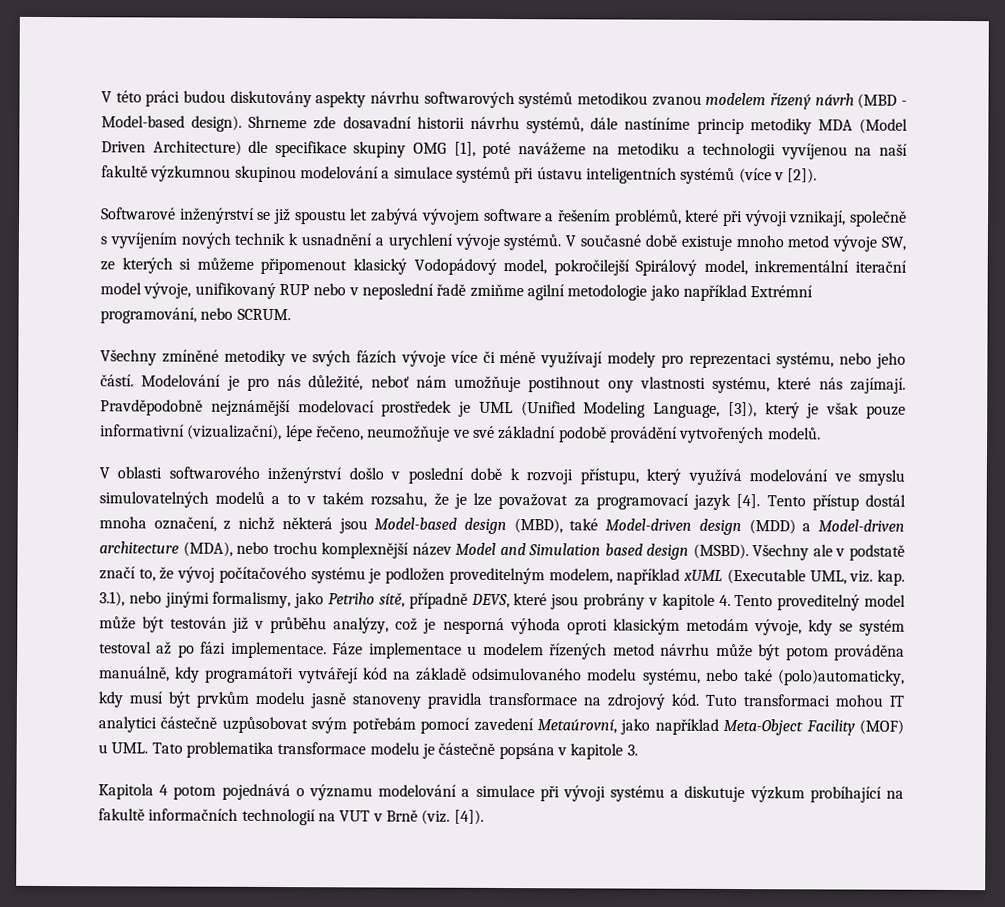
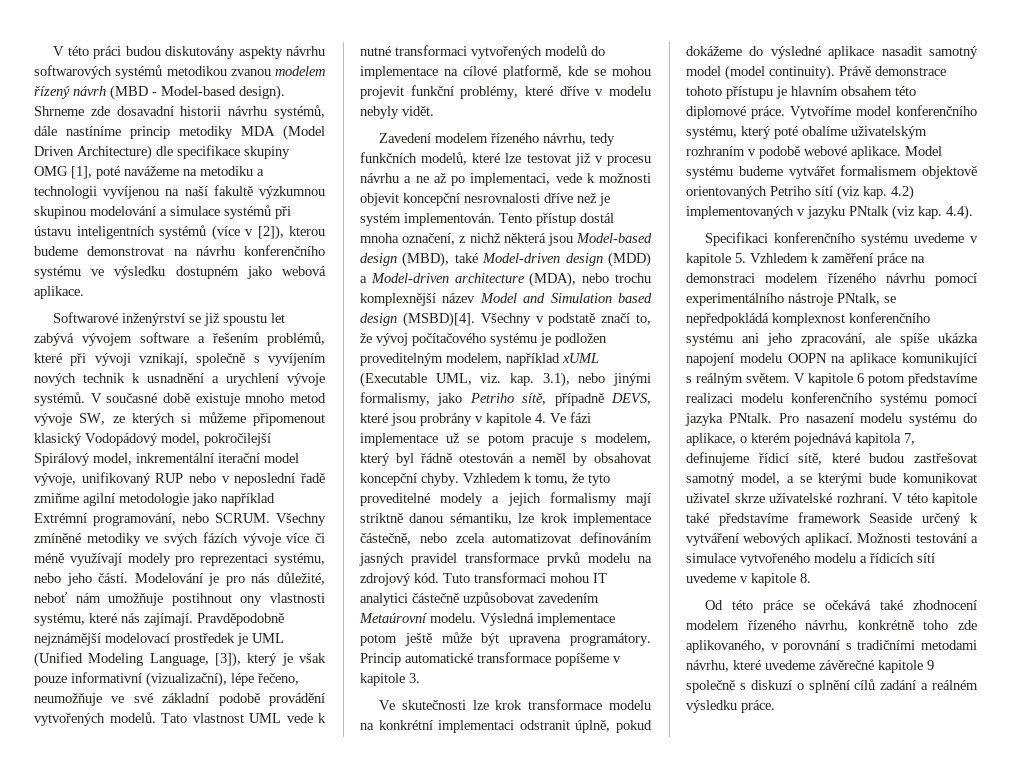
[787,168,818,184] [2]). -> [257,225,325,240] [34,245,325,256] [34,266,326,279] [34,286,84,299] [2]), kterou budeme demonstrovat na návrhu konferenčního systému ve výsledku dostupném jako webová aplikace.
(291, 314) // -> (270, 518) none
[99,466,906,486] [99,491,761,511] // V oblasti softwarového inženýrství došlo v poslední době k rozvoji přístupu, který využívá modelování ve smyslu simulovatelných modelů a to v takém rozsahu, že je lze považovat za programovací jazyk [4]. -> [161,713,326,723] [360,45,605,59] [360,65,651,79] [360,85,651,99] [360,106,434,119] [379,133,616,146] [360,152,651,166] [360,173,651,186] [360,193,610,206] [360,213,495,226] Tato vlastnost UML vede k nutné transformaci vytvořených modelů do implementace na cílové platformě, kde se mohou projevit funkční problémy, které dříve v modelu nebyly vidět. // Zavedení modelem řízeného návrhu, tedy funkčních modelů, které lze testovat již v procesu návrhu a ne až po implementaci, vede k možnosti objevit koncepční nesrovnalosti dříve než je systém implementován.
[692,543,833,561] (MSBD). Všechny ale -> [402,312,531,327] (MSBD)[4]. Všechny
[734,594,907,611] [99,616,905,636] [99,641,906,661] [99,666,905,686] [98,691,577,709] Tento proveditelný model může být testován již v průběhu analýzy, což je nesporná výhoda oproti klasickým metodám vývoje, kdy se systém testoval až po fázi implementace. Fáze implementace u modelem řízených metod návrhu může být potom prováděna manuálně, kdy programátoři vytvářejí kód na základě odsimulovaného modelu systému, nebo také (polo)automaticky, kdy musí být prvkům modelu jasně stanoveny pravidla transformace -> [550,412,591,423] [360,433,651,446] [360,453,651,466] [360,473,610,486] [360,492,651,506] [360,513,651,526] [360,532,652,545] [359,552,630,566] Ve fázi implementace už se potom pracuje s modelem, který byl řádně otestován a neměl by obsahovat koncepční chyby. Vzhledem k tomu, že tyto proveditelné modely a jejich formalismy mají striktně danou sémantiku, lze krok implementace částečně, nebo zcela automatizovat definováním jasných pravidel transformace prvků modelu
[311,717,904,736] [98,741,638,760] [98,783,904,803] [98,808,484,826] svým potřebám pomocí zavedení Metaúrovní, jako například Meta-Object Facility (MOF) u UML. Tato problematika transformace modelu je částečně popsána v kapitole 3. // Kapitola 4 potom pojednává o významu modelování a simulace při vývoji systému a diskutuje výzkum probíhající na fakultě informačních technologií na VUT v Brně (viz. [4]). -> [538,593,599,603] [359,613,615,626] [360,632,651,646] [360,652,621,666] [360,673,420,686] [379,699,651,710] [360,720,652,733] [686,46,978,59] [686,65,946,80] [686,86,916,99] [686,105,977,119] [686,126,927,139] [686,146,942,159] [686,165,977,179] [686,185,914,200] [686,205,973,220] [705,232,978,246] [686,253,925,266] [686,273,977,286] [686,293,896,306] [686,312,930,326] [686,333,978,346] [686,353,977,366] [686,373,977,386] [686,392,977,406] [685,413,977,426] [686,433,915,446] [686,452,977,466] [686,473,977,486] [686,493,977,506] [686,512,978,526] [686,533,978,546] [686,553,935,566] [686,573,811,586] [705,600,977,613] [686,620,977,632] [686,640,977,653] [686,660,934,673] [686,679,978,693] [686,700,775,713] zavedením Metaúrovní modelu. Výsledná implementace potom ještě může být upravena programátory. Princip automatické transformace popíšeme v kapitole 3. // Ve skutečnosti lze krok transformace modelu na konkrétní implementaci odstranit úplně, pokud dokážeme do výsledné aplikace nasadit samotný model (model continuity). Právě demonstrace tohoto přístupu je hlavním obsahem této diplomové práce. Vytvoříme model konferenčního systému, který poté obalíme uživatelským rozhraním v podobě webové aplikace. Model systému budeme vytvářet formalismem objektově orientovaných Petriho sítí (viz kap. 4.2) implementovaných v jazyku PNtalk (viz kap. 4.4). // Specifikaci konferenčního systému uvedeme v kapitole 5. Vzhledem k zaměření práce na demonstraci modelem řízeného návrhu pomocí experimentálního nástroje PNtalk, se nepředpokládá komplexnost konferenčního systému ani jeho zpracování, ale spíše ukázka napojení modelu OOPN na aplikace komunikující s reálným světem. V kapitole 6 potom představíme realizaci modelu konferenčního systému pomocí jazyka PNtalk. Pro nasazení modelu systému do aplikace, o kterém pojednává kapitola 7, definujeme řídicí sítě, které budou zastřešovat samotný model, a se kterými bude komunikovat uživatel skrze uživatelské rozhraní. V této kapitole také představíme framework Seaside určený k vytváření webových aplikací. Možnosti testování a simulace vytvořeného modelu a řídicích sítí uvedeme v kapitole 8. // Od této práce se očekává také zhodnocení modelem řízeného návrhu, konkrétně toho zde aplikovaného, v porovnání s tradičními metodami návrhu, které uvedeme závěrečné kapitole 9 společně s diskuzí o splnění cílů zadání a reálném výsledku práce.

